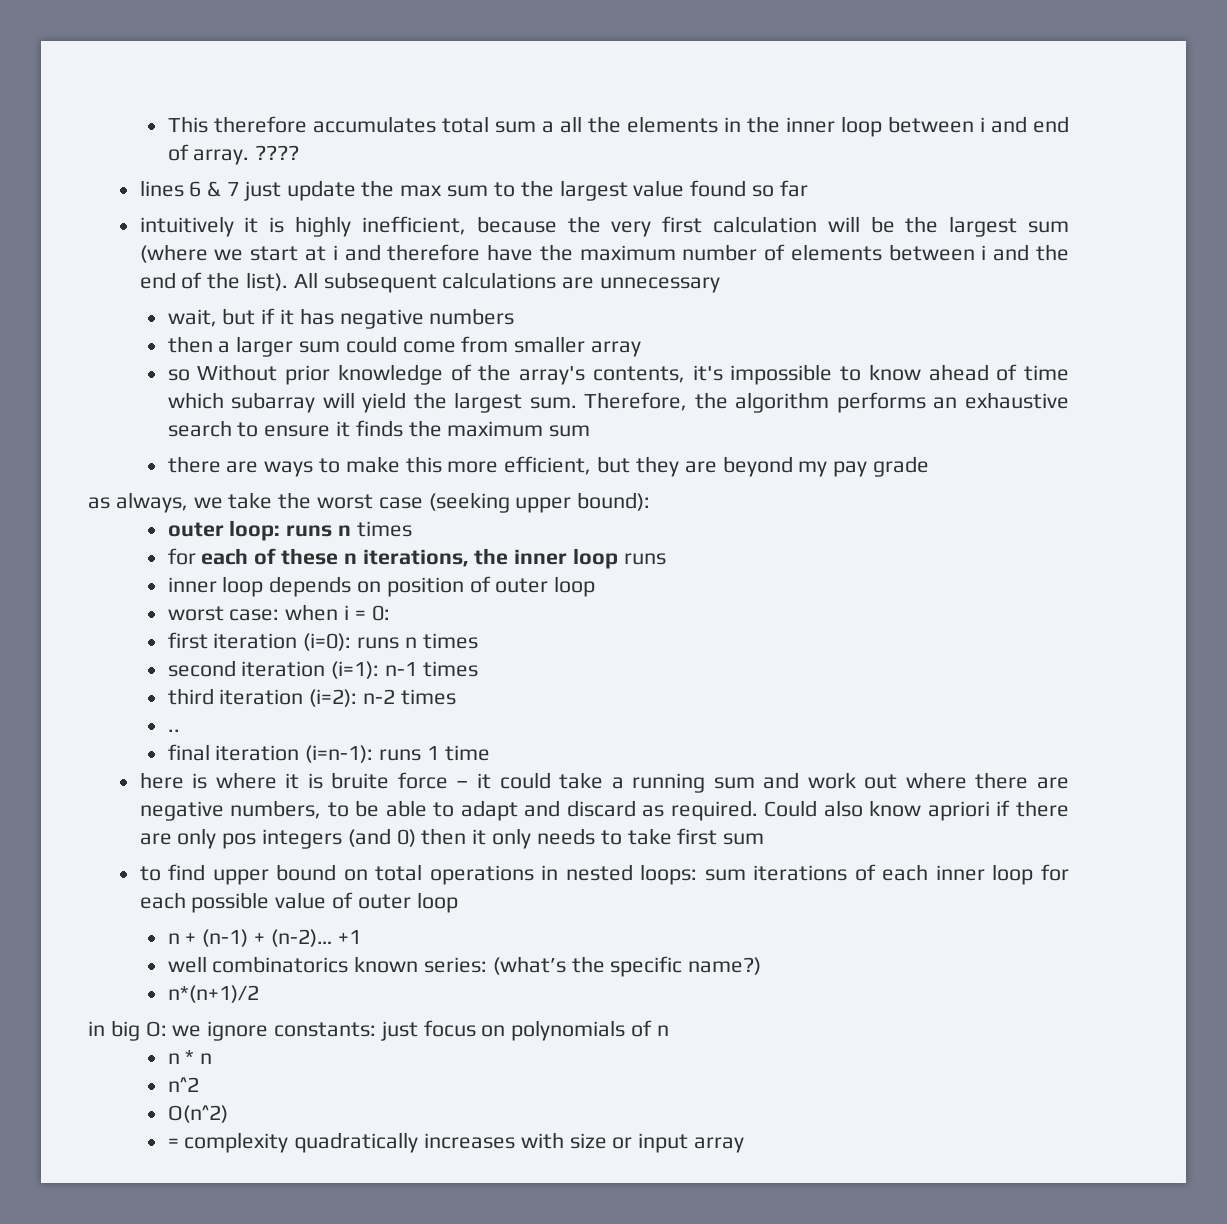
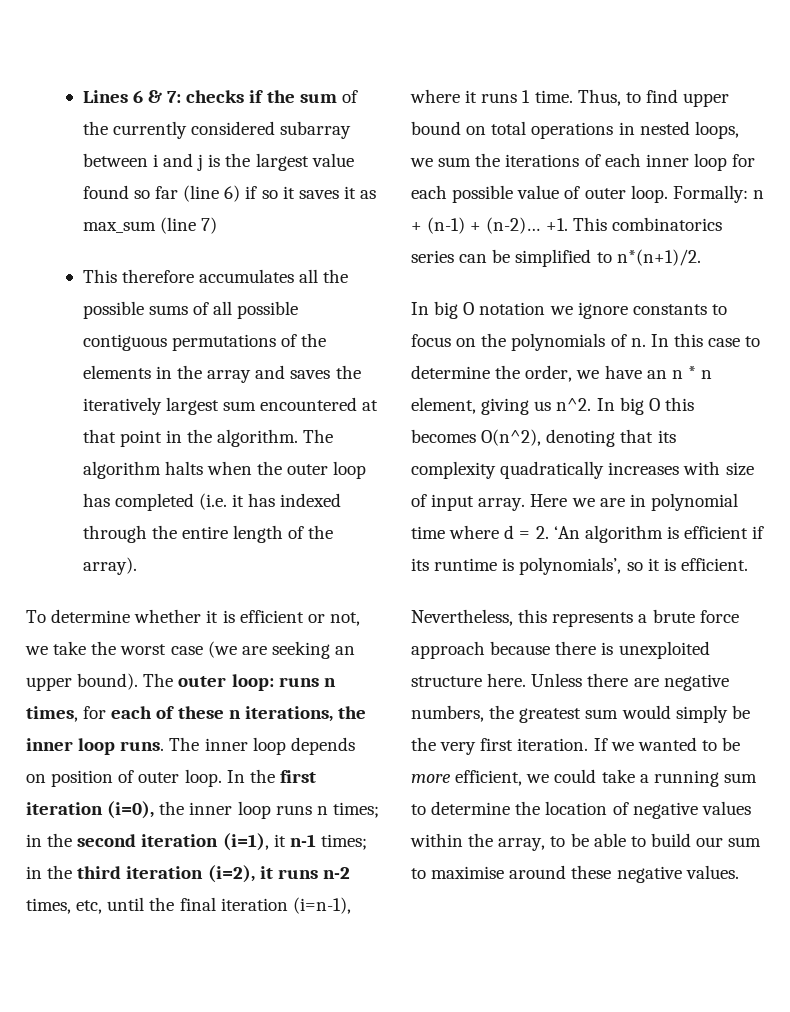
[167,116,1069,137] [167,144,300,165] [139,180,515,201] This therefore accumulates total sum a all the elements in the inner loop between i and end of array. ???? // lines 6 & 7 just update the max sum to -> [82,90,358,103] [82,121,352,139] [82,153,221,171] Lines 6 & 7: checks if the sum of the currently considered subarray between i and j is
[139,216,1069,237] [139,244,1069,263] [139,272,721,293] [167,308,515,329] [167,336,642,357] [167,364,1070,385] [167,392,1069,413] [167,420,591,437] [167,456,929,477] [88,492,188,513] // intuitively it is highly inefficient, because the very first calculation will be the largest sum (where we start at i and therefore have the maximum number of elements between i and the end of the list). All subsequent calculations are unnecessary // wait, but if it has negative numbers // then a larger sum could come from smaller array // so Without prior knowledge of the array's contents, it's impossible to know ahead of time which subarray will yield the largest sum. Therefore, the algorithm performs an exhaustive search to ensure it finds the maximum sum // there are ways to make this more efficient, but they are beyond my pay grade // as always, -> [183,185,377,202] [82,217,217,234] [82,269,349,283] [82,301,299,319] [82,333,327,351] [82,365,361,383] [82,397,379,415] [82,429,334,447] [82,461,367,479] [82,493,342,511] [82,525,334,543] [82,557,137,575] [26,609,360,626] (line 6) if so it saves it as max_sum (line 7) // This therefore accumulates all the possible sums of all possible contiguous permutations of the elements in the array and saves the iteratively largest sum encountered at that point in the algorithm. The algorithm halts when the outer loop has completed (i.e. it has indexed through the entire length of the array). // To determine whether it is efficient or not,
[428,492,651,513] (seeking upper bound): // -> [207,641,356,659] [26,673,174,691] (we are seeking an upper bound). The
[356,521,412,537] times // -> [26,706,78,722] times,
[623,553,666,565] runs // -> [120,737,200,751] runs. The
[554,576,596,597] [167,604,390,621] [167,632,478,651] [167,660,478,679] [167,688,456,707] [167,729,180,732] [167,744,490,763] [139,772,1069,793] [139,800,1069,821] [139,828,765,849] loop // worst case: when i = 0: // first iteration (i=0): runs n times // second iteration (i=1): n-1 times // third iteration (i=2): n-2 times // .. // final iteration (i=n-1): runs 1 time // here is where it is bruite force – it could take a running sum and work out where there are negative numbers, to be able to adapt and discard as required. Could also know apriori if there are only pos integers (and 0) then it only needs to take first sum // -> [184,769,316,787] [26,801,379,819] [26,833,367,851] [26,865,350,883] [26,897,351,914] [410,89,621,106] loop. In the first iteration (i=0), the inner loop runs n times; in the second iteration (i=1), it n-1 times; in the third iteration (i=2), it runs n-2 times, etc, until the final iteration (i=n-1), where it runs 1 time. Thus,
[640,864,746,885] loops: sum -> [694,121,739,139] [410,153,501,167] loops, we sum the
[416,892,458,913] loop // -> [630,185,748,203] loop. Formally:
[337,930,361,944] [167,956,762,977] [167,985,259,1003] [88,1020,418,1041] +1 // well combinatorics known series: (what’s the specific name?) // n*(n+1)/2 // in big O: we ignore constants: just -> [545,217,722,231] [411,249,701,267] [411,301,727,319] +1. This combinatorics series can be simplified to n*(n+1)/2. // In big O notation we ignore constants to
(506, 1031) none -> [481,333,507,347] the
[656,1025,669,1036] [167,1050,213,1064] [167,1077,199,1092] [167,1105,228,1123] [167,1138,179,1148] n // n * n // n^2 // O(n^2) // = -> [630,333,761,347] [411,365,713,382] [411,397,694,415] [411,429,676,447] n. In this case to determine the order, we have an n * n element, giving us n^2. In big O this becomes O(n^2), denoting that its
[612,1133,745,1153] or input array -> [411,493,738,511] [411,525,765,543] [411,557,748,575] [411,609,739,627] [411,641,710,659] [411,673,729,691] [411,705,750,723] [411,737,741,755] [411,769,757,787] [411,801,751,819] [410,833,762,851] [411,865,739,883] of input array. Here we are in polynomial time where d = 2. ‘An algorithm is efficient if its runtime is polynomials’, so it is efficient. // Nevertheless, this represents a brute force approach because there is unexploited structure here. Unless there are negative numbers, the greatest sum would simply be the very first iteration. If we wanted to be more efficient, we could take a running sum to determine the location of negative values within the array, to be able to build our sum to maximise around these negative values.

